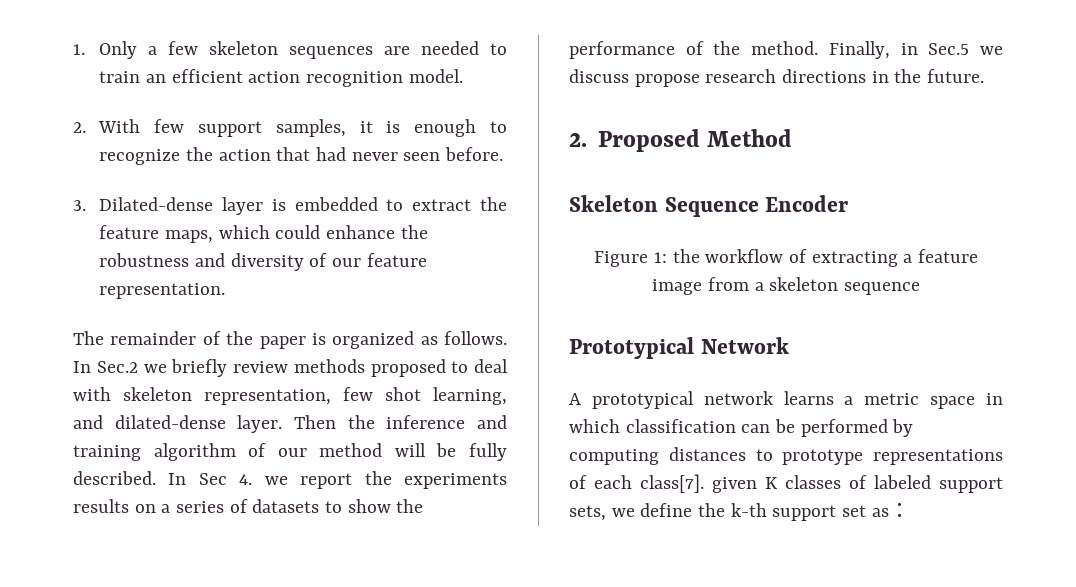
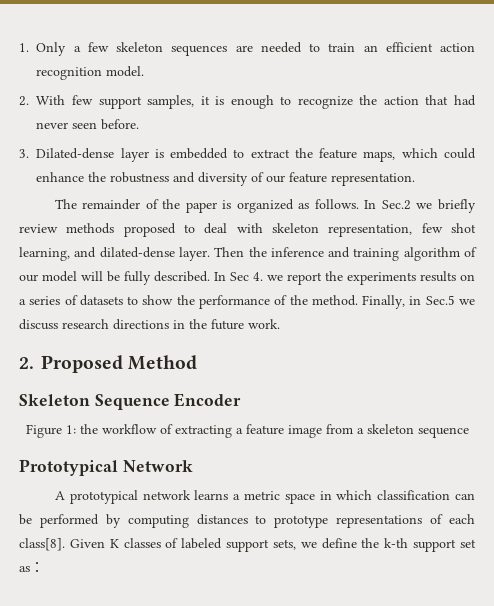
[319,443,383,457] method -> [42,271,77,282] model
[634,74,700,87] propose -> (58, 324) none
[927,69,985,83] future. -> [211,319,280,330] future work.
[640,474,757,493] class[7]. given -> [19,538,105,551] class[8]. Given

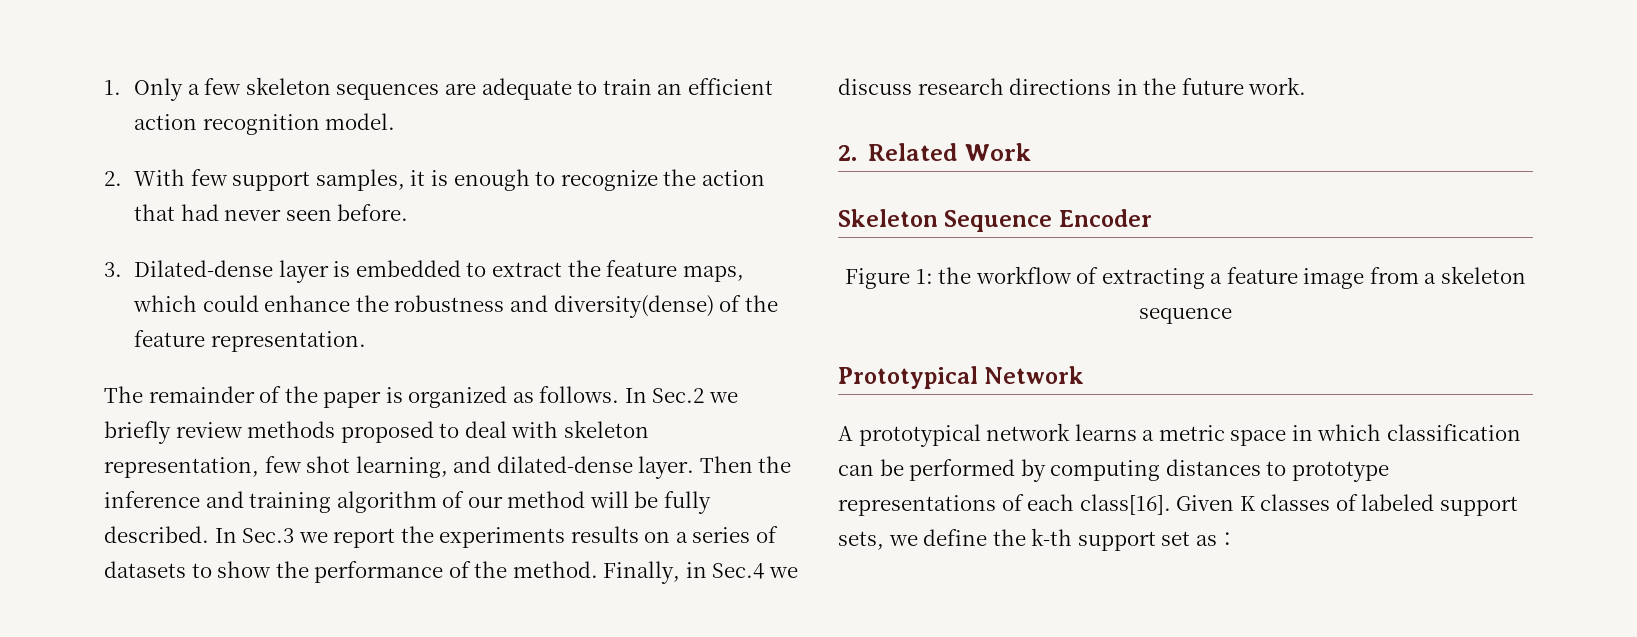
[260,42,302,53] needed -> [481,78,572,100] adequate
[198,172,286,186] diversity of our -> [553,295,778,318] diversity(dense) of the
[42,271,77,282] model -> [507,491,586,508] method
[230,272,263,281] Sec 4. -> [242,528,295,543] Sec.3
[425,295,455,305] Sec.5 -> [712,563,765,579] Sec.4
[41,355,198,373] Proposed Method -> [868,143,1032,161] Related Work
[19,538,65,551] class[8]. -> [1079,494,1171,515] class[16].

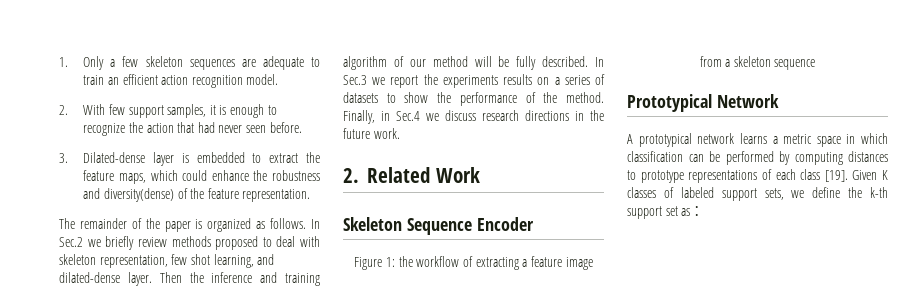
[1079,494,1171,515] class[16]. -> [800,169,848,182] class [19].

